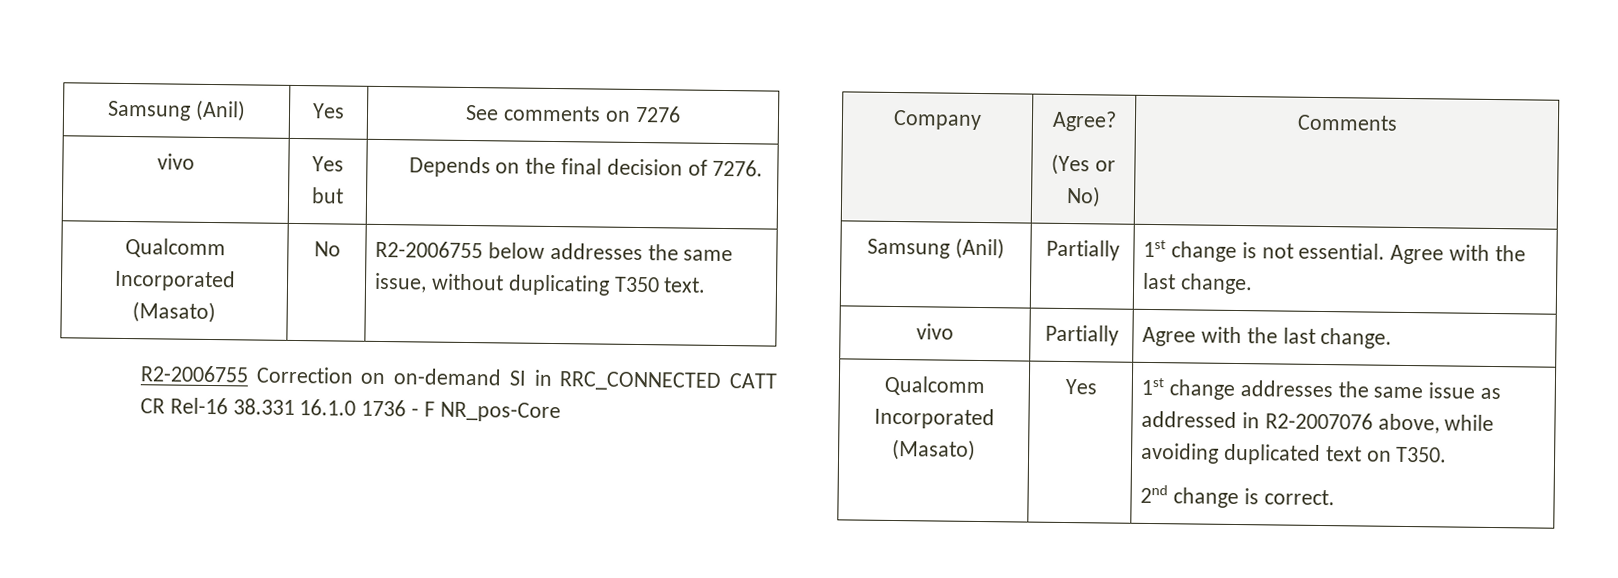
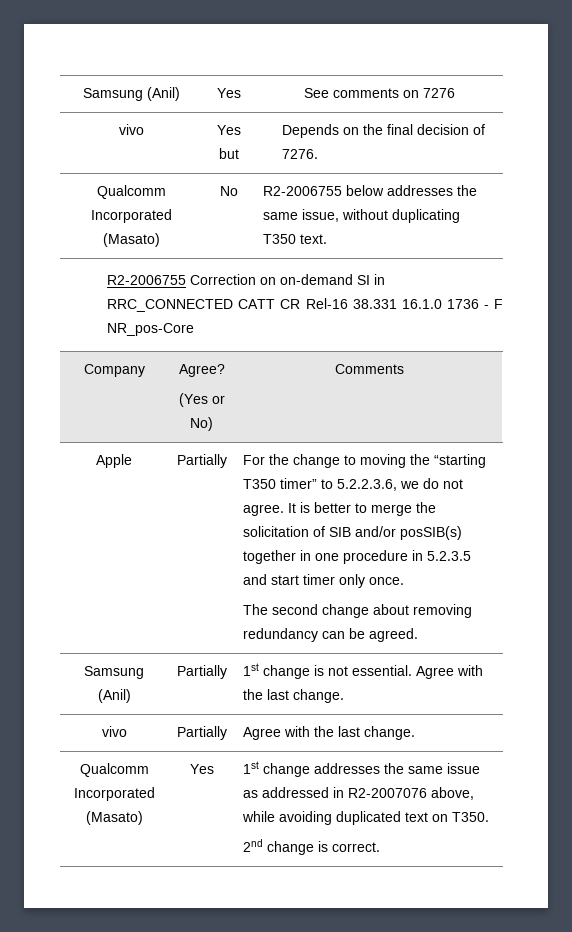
(1398, 122) none -> [96,454,132,468] [176,454,227,468] [242,454,486,468] [242,478,463,491] [242,502,436,516] [242,526,462,540] [242,550,471,564] [242,574,404,588] [242,604,472,618] [242,628,418,642] // Apple | Partially | For the change to moving the “starting T350 timer” to 5.2.2.3.6, we do not agree. It is better to merge the solicitation of SIB and/or posSIB(s) together in one procedure in 5.2.3.5 and start timer only once. // The second change about removing redundancy can be agreed.

